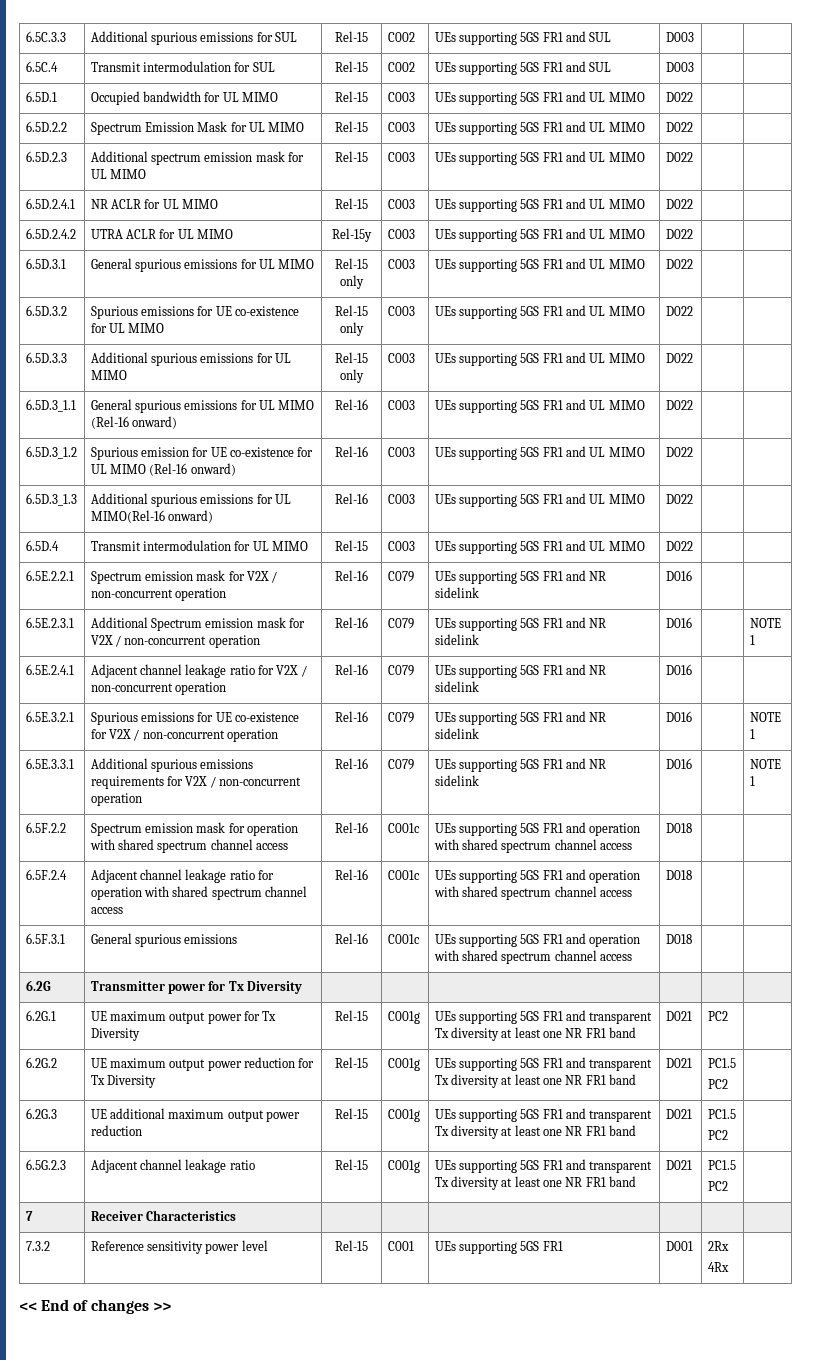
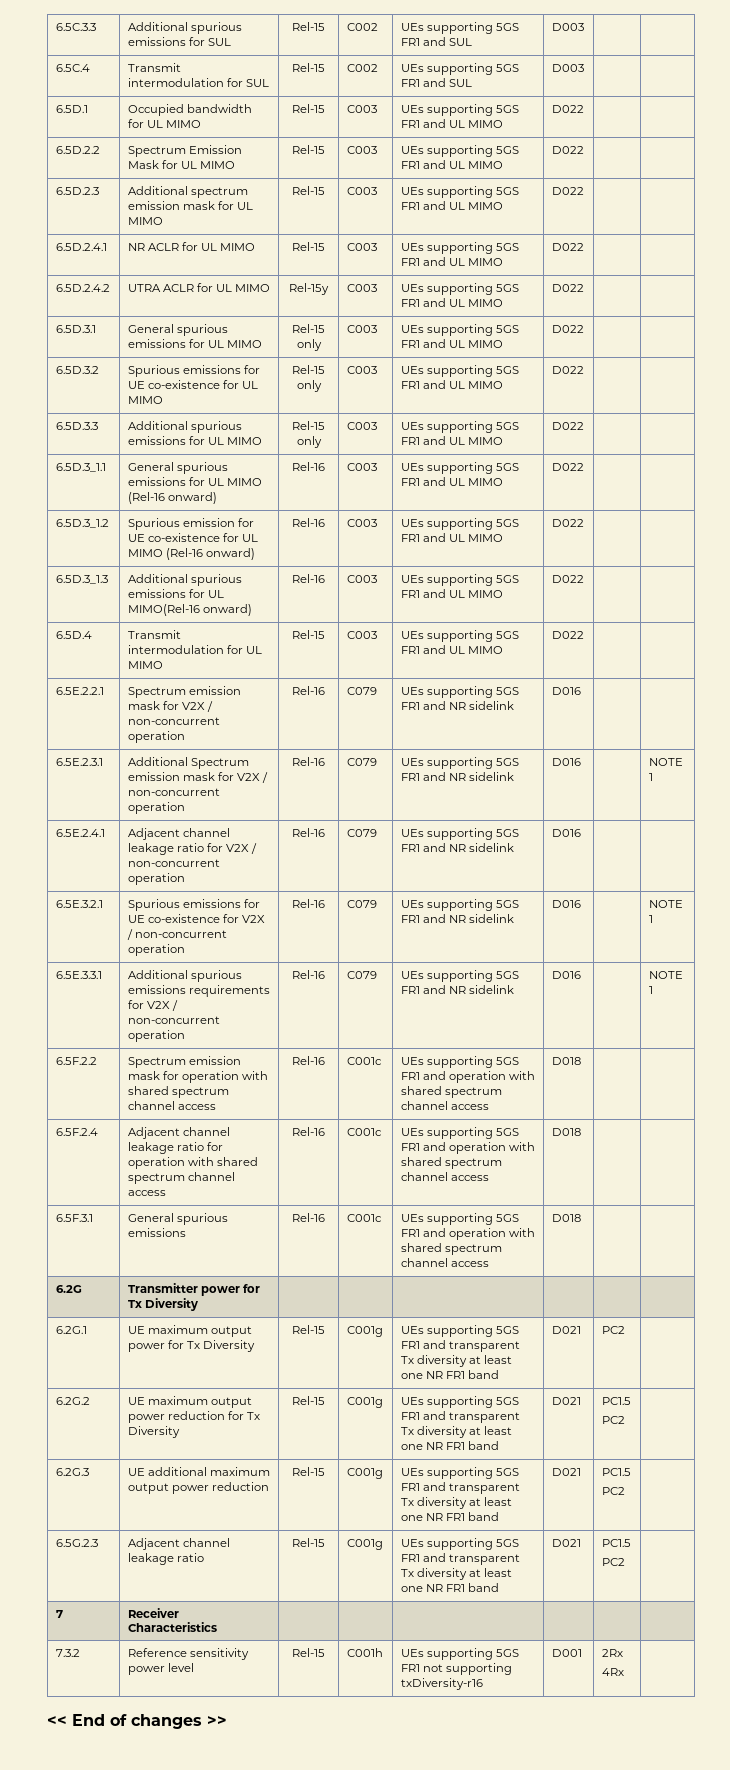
[387,1241,414,1251] [434,1241,563,1254] C001 | UEs supporting 5GS FR1 -> [346,1648,383,1657] [400,1648,519,1660] [400,1663,512,1675] [400,1678,483,1690] C001h | UEs supporting 5GS FR1 not supporting txDiversity-r16

